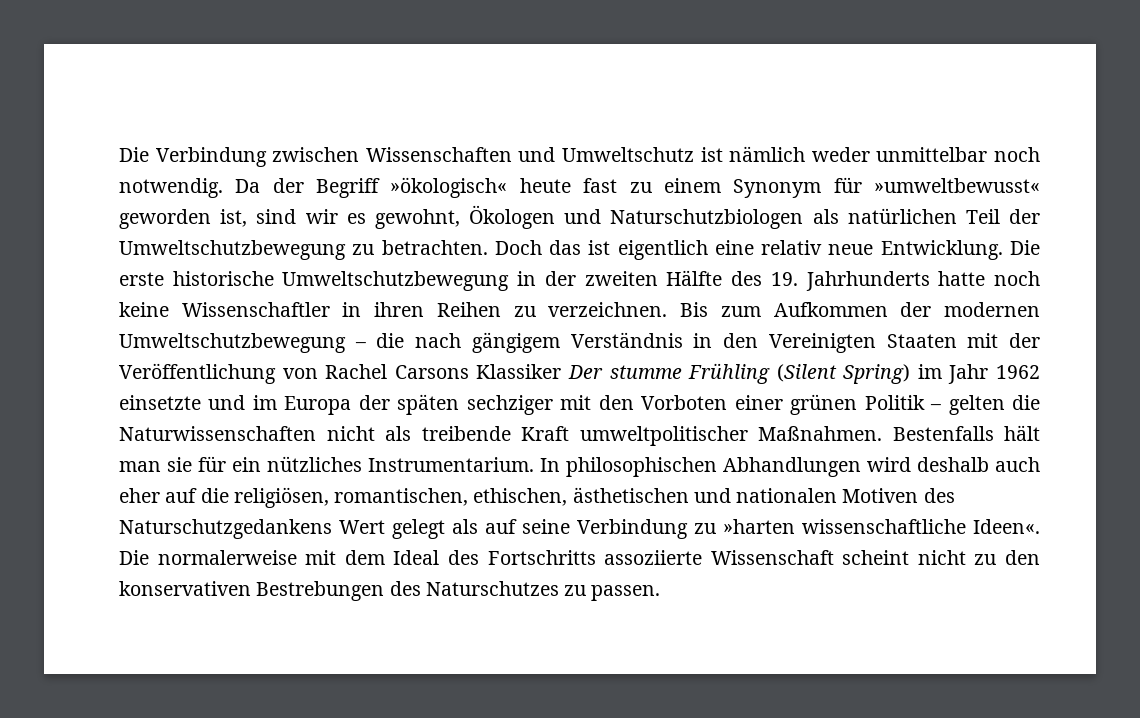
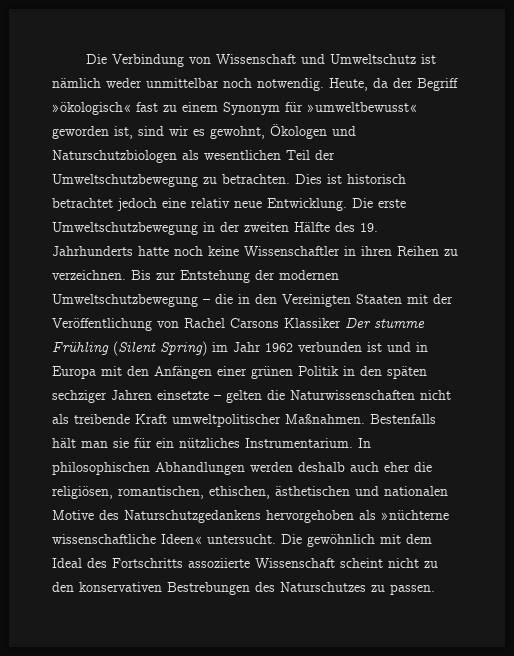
[272,147,512,162] zwischen Wissenschaften -> [188,54,296,64] von Wissenschaft
[235,179,261,193] Da -> [329,78,388,91] Heute, da
[519,178,571,193] heute -> (131, 108) none
[847,208,957,224] natürlichen -> [204,150,281,160] wesentlichen
[494,240,708,260] Doch das ist eigentlich -> [295,174,406,184] [52,198,157,211] Dies ist historisch betrachtet jedoch
[172,271,274,286] historische -> (406, 203) none
[720,302,888,317] zum Aufkommen -> [156,270,250,283] zur Entstehung
[415,332,683,353] nach gängigem Verständnis -> (233, 299) none
[119,394,553,415] einsetzte und im Europa der späten sechziger -> [298,342,428,352] [52,366,96,379] verbunden ist und in Europa
[641,395,728,410] Vorboten -> [154,366,212,379] Anfängen
(925, 402) none -> [343,366,427,379] [52,390,209,403] in den späten sechziger Jahren einsetzte
[867,457,911,472] wird -> [250,462,293,472] werden
[165,488,198,503] auf -> (410, 467) none
[842,488,919,503] Motiven -> [52,510,94,520] Motive
[339,519,1040,539] [119,550,297,565] Wert gelegt als auf seine Verbindung zu »harten wissenschaftliche Ideen«. Die normalerweise -> [266,510,449,523] [52,534,375,547] hervorgehoben als »nüchterne wissenschaftliche Ideen« untersucht. Die gewöhnlich

